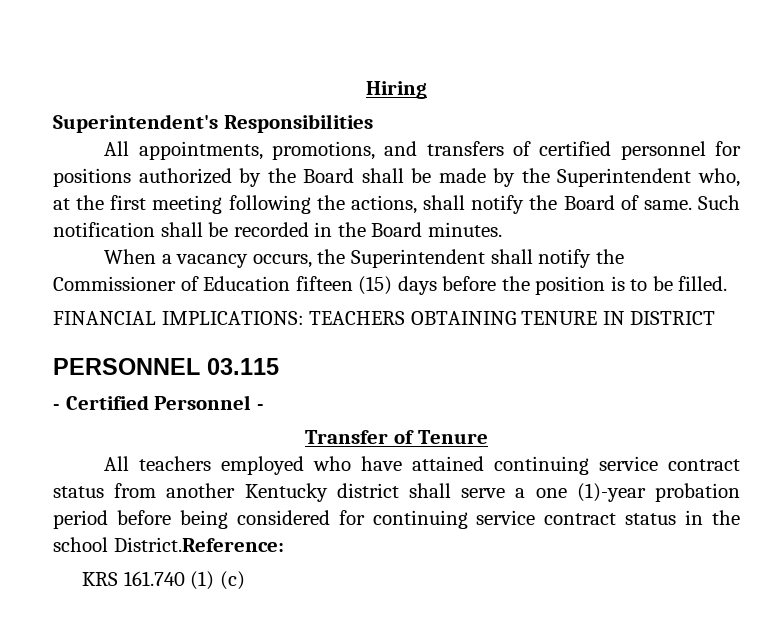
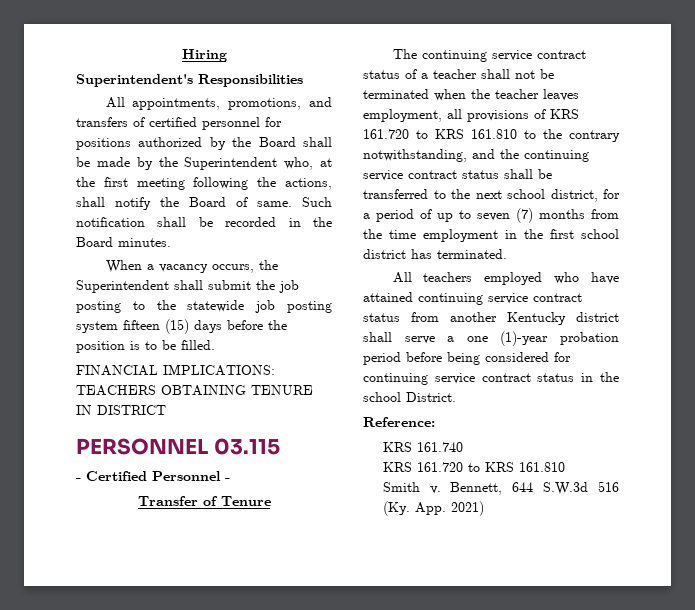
[538,249,624,268] [53,276,291,291] notify the Commissioner of Education -> [208,280,299,293] [76,300,332,313] [76,321,118,333] submit the job posting to the statewide job posting system
(488, 437) none -> [392,49,586,62] [363,69,554,79] [363,89,579,101] [363,109,579,122] [363,129,620,142] [363,149,589,162] [363,169,552,181] [363,189,620,202] [363,208,619,223] [363,229,619,242] [363,249,507,259] // The continuing service contract status of a teacher shall not be terminated when the teacher leaves employment, all provisions of KRS 161.720 to KRS 161.810 to the contrary notwithstanding, and the continuing service contract status shall be transferred to the next school district, for a period of up to seven (7) months from the time employment in the first school district has terminated.
[113,537,284,552] District.Reference: -> [406,392,456,402] [363,417,435,427] District. // Reference:
[190,571,246,590] (1) (c) -> [382,462,565,472] [382,481,619,495] [382,501,484,516] // KRS 161.720 to KRS 161.810 // Smith v. Bennett, 644 S.W.3d 516 (Ky. App. 2021)

